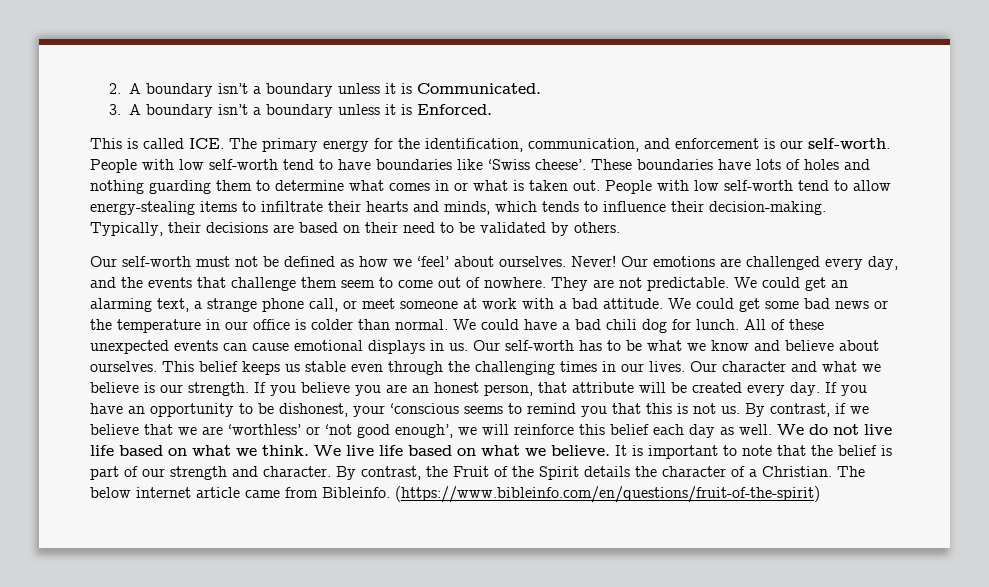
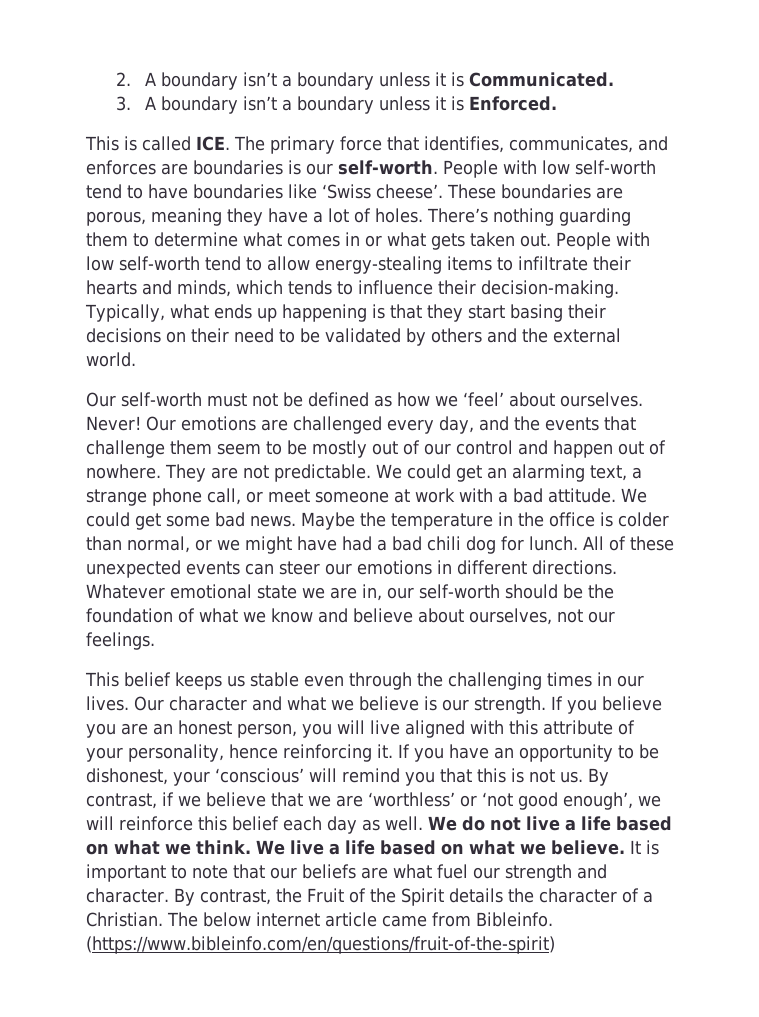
[323,138,759,152] energy for the identification, communication, and enforcement -> [340,136,668,153] [86,160,283,175] force that identifies, communicates, and enforces are boundaries
[718,159,870,170] have lots of holes and -> [596,187,623,199] [86,208,488,226] are porous, meaning they have a lot of holes. There’s
[513,180,524,191] is -> [431,233,465,250] gets
[168,222,338,233] their decisions are based -> [169,304,606,322] [86,328,161,343] what ends up happening is that they start basing their decisions
[574,222,620,233] others. -> [431,328,621,343] [86,352,136,367] others and the external world.
[398,280,433,288] come -> [287,440,613,458] be mostly out of our control and happen
[835,300,888,309] news or -> [250,512,355,530] news. Maybe
[225,321,248,330] our -> [518,512,544,527] the
[395,319,557,330] normal. We could have -> [127,536,372,554] normal, or we might have had
[252,340,642,354] cause emotional displays in us. Our self-worth has to be -> [279,560,617,575] [86,584,614,601] [86,608,195,623] steer our emotions in different directions. Whatever emotional state we are in, our self-worth should be the foundation of
[90,361,157,372] ourselves. -> [469,608,615,625] [86,632,155,650] ourselves, not our feelings. //
[538,382,820,396] that attribute will be created every day. -> [302,720,635,738] [86,744,393,762] you will live aligned with this attribute of your personality, hence reinforcing it.
[390,403,522,414] ‘conscious seems to -> [215,768,337,783] ‘conscious’ will
(892, 429) none -> [565,819,576,831] a
(374, 450) none -> [329,843,340,855] a
[811,445,892,456] [90,466,138,480] the belief is part of -> [270,864,468,879] our beliefs are what fuel

